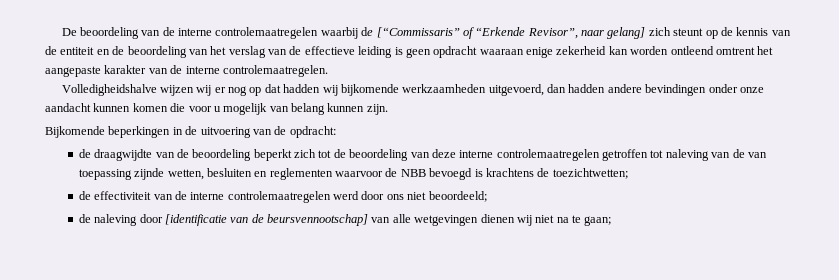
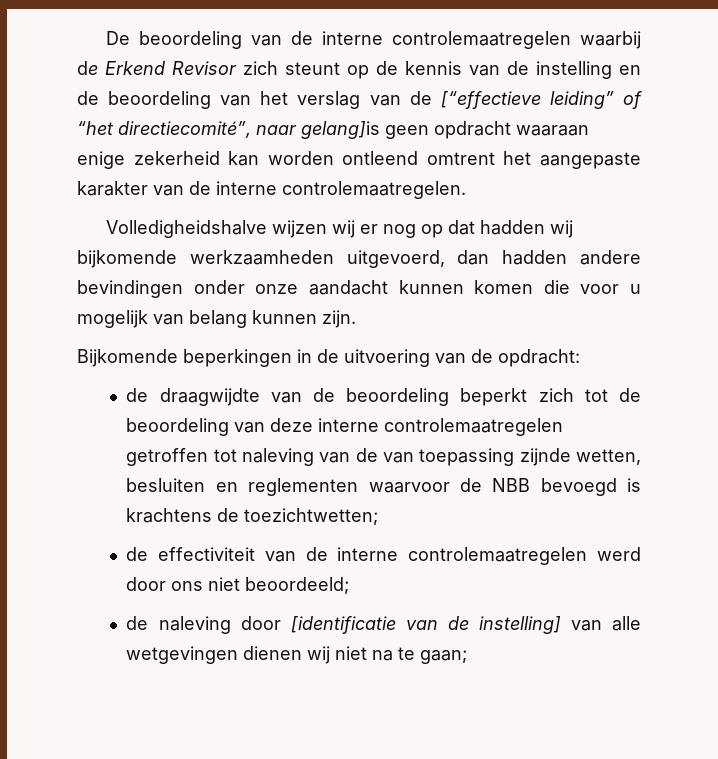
[376,27,646,39] [“Commissaris” of “Erkende Revisor”, naar gelang] -> [105,61,237,75] Erkend Revisor
[60,47,95,55] entiteit -> [536,61,612,79] instelling
[304,46,403,58] effectieve leiding is -> [440,91,642,109] [77,121,380,139] [“effectieve leiding” of “het directiecomité”, naar gelang]is
[267,214,369,226] beursvennootschap] -> [478,616,561,634] instelling]

